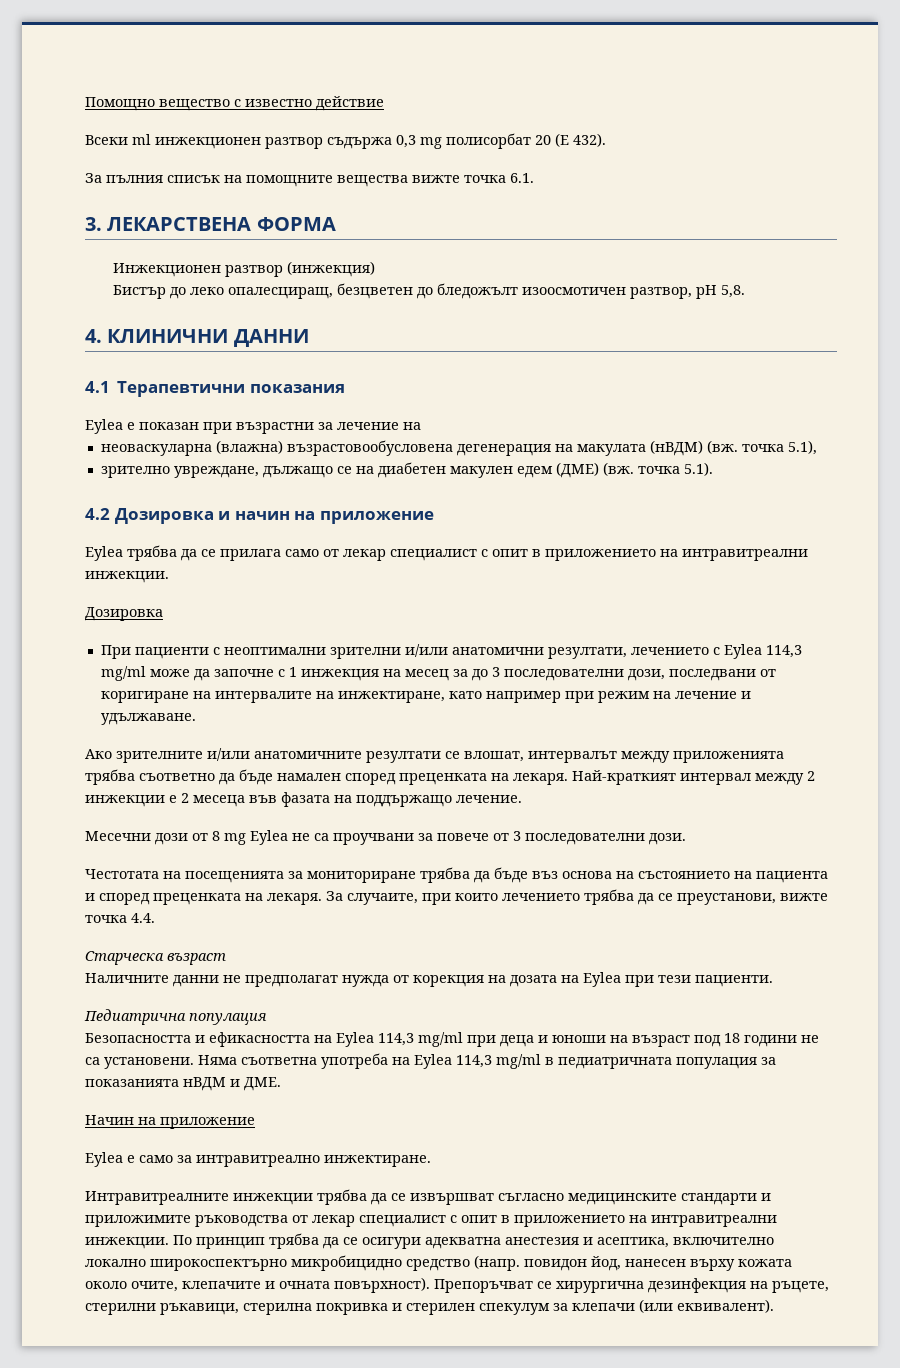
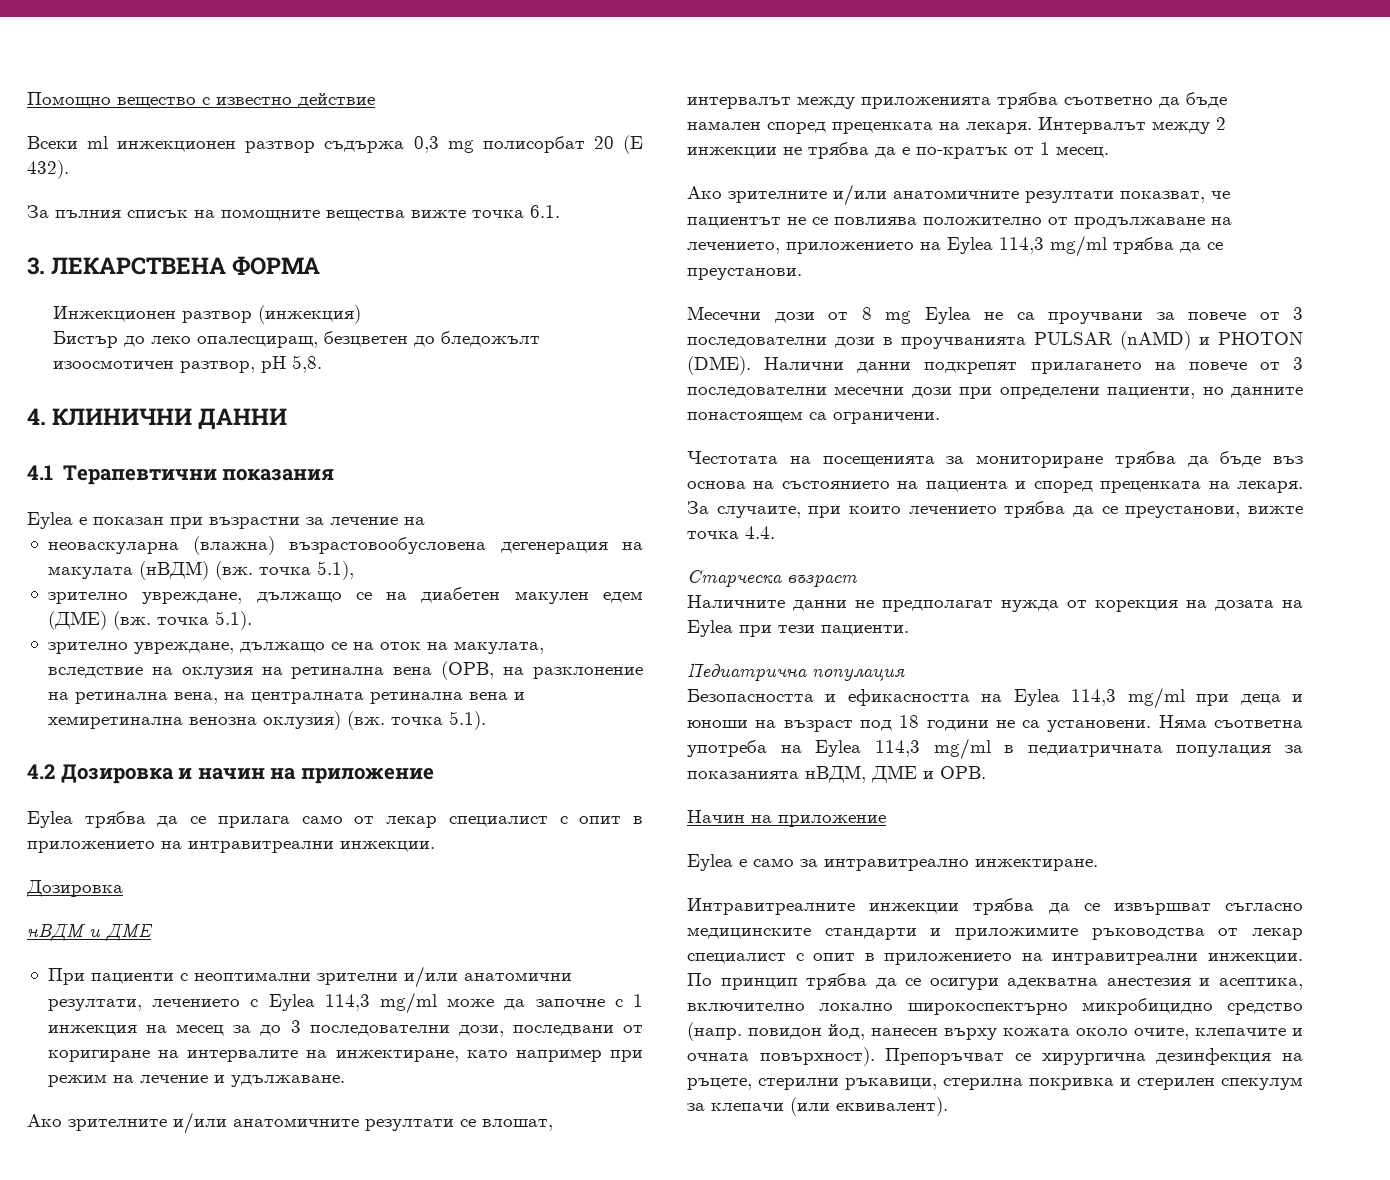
(713, 469) none -> [47,641,544,654] [47,661,643,680] [47,692,525,704] [47,711,486,730] // зрително увреждане, дължащо се на оток на макулата, вследствие на оклузия на ретинална вена (ОРВ, на разклонение на ретинална вена, на централната ретинална вена и хемиретинална венозна оклузия) (вж. точка 5.1).
(163, 614) none -> [27,923,153,942] // нВДМ и ДМЕ
[572,770,751,785] Най-краткият интервал -> [1038,117,1146,134] Интервалът
[169,792,522,807] е 2 месеца във фазата на поддържащо лечение. -> [783,142,1109,159] [687,184,1230,206] [687,217,1232,229] [687,235,1223,257] [687,268,802,280] не трябва да е по-кратък от 1 месец. // Ако зрителните и/или анатомичните резултати показват, че пациентът не се повлиява положително от продължаване на лечението, приложението на Eylea 114,3 mg/ml трябва да се преустанови.
[649,833,686,845] дози. -> [835,331,1303,350] [687,356,1303,375] [687,386,1303,399] [687,411,940,424] дози в проучванията PULSAR (nAMD) и PHOTON (DME). Налични данни подкрепят прилагането на повече от 3 последователни месечни дози при определени пациенти, но данните понастоящем са ограничени.
[183,1077,281,1091] нВДМ и ДМЕ. -> [805,765,986,783] нВДМ, ДМЕ и ОРВ.

